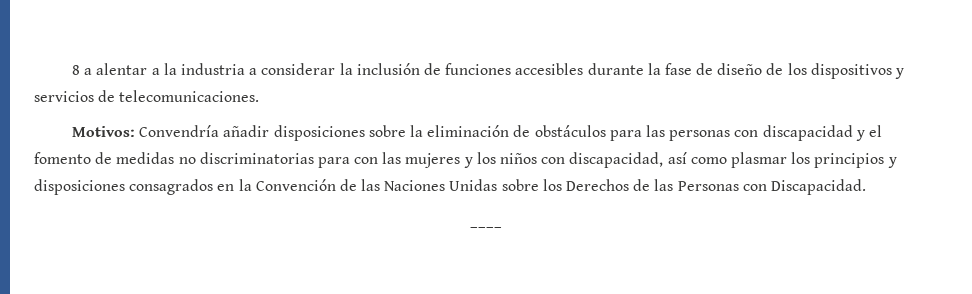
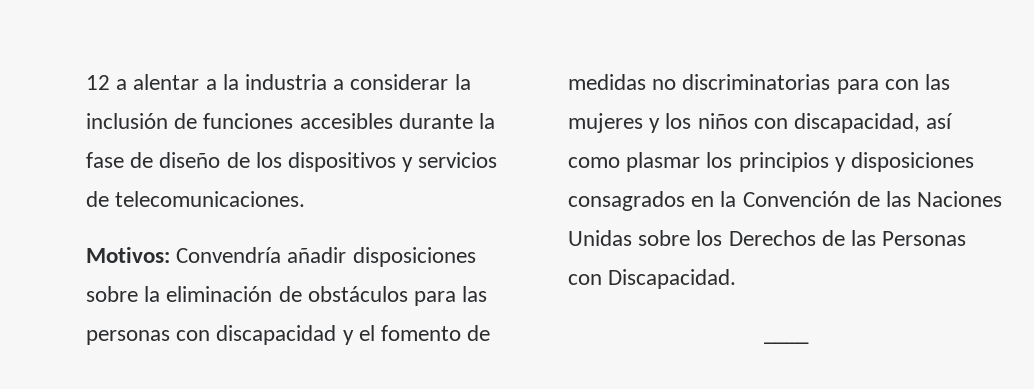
[72,65,81,75] 8 -> [86,75,110,90] 12

